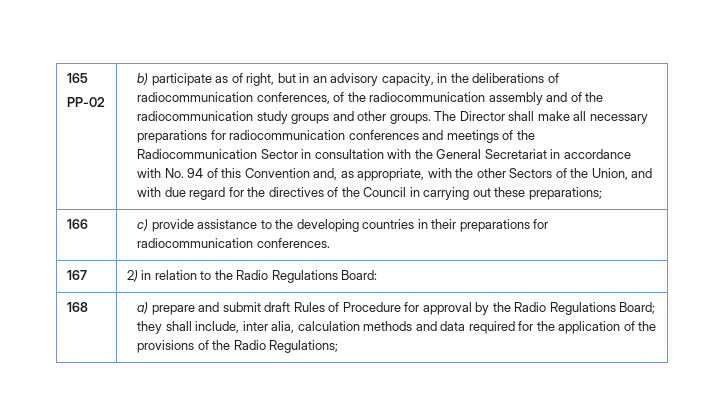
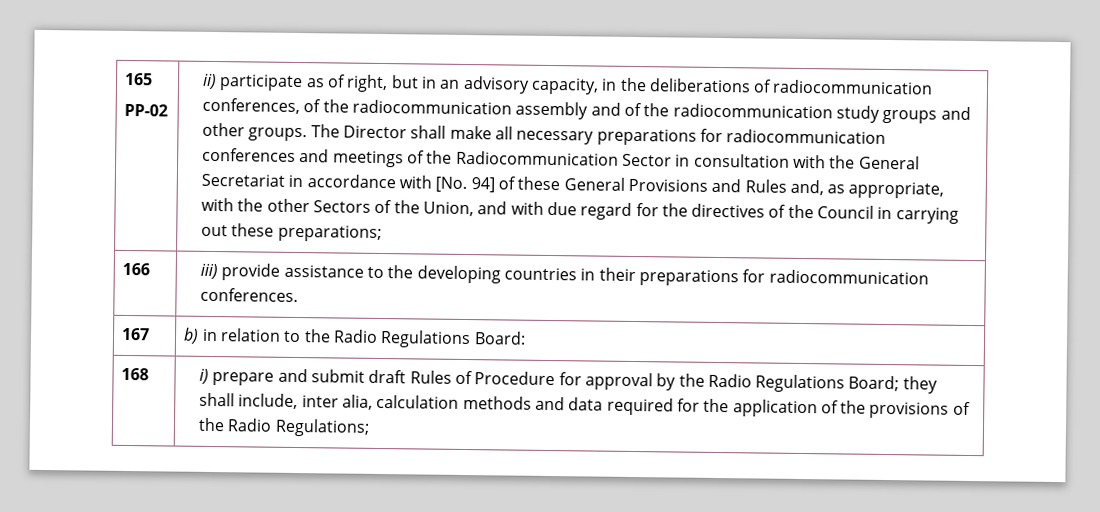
[137,73,149,85] b) -> [201,73,217,90] ii)
[164,168,310,178] No. 94 of this Convention -> [435,176,787,193] [No. 94] of these General Provisions and Rules
[137,219,149,231] c) -> [199,263,218,280] iii)
[126,270,138,282] 2) -> [183,327,200,344] b)
[137,302,149,314] a) -> [198,368,209,384] i)

